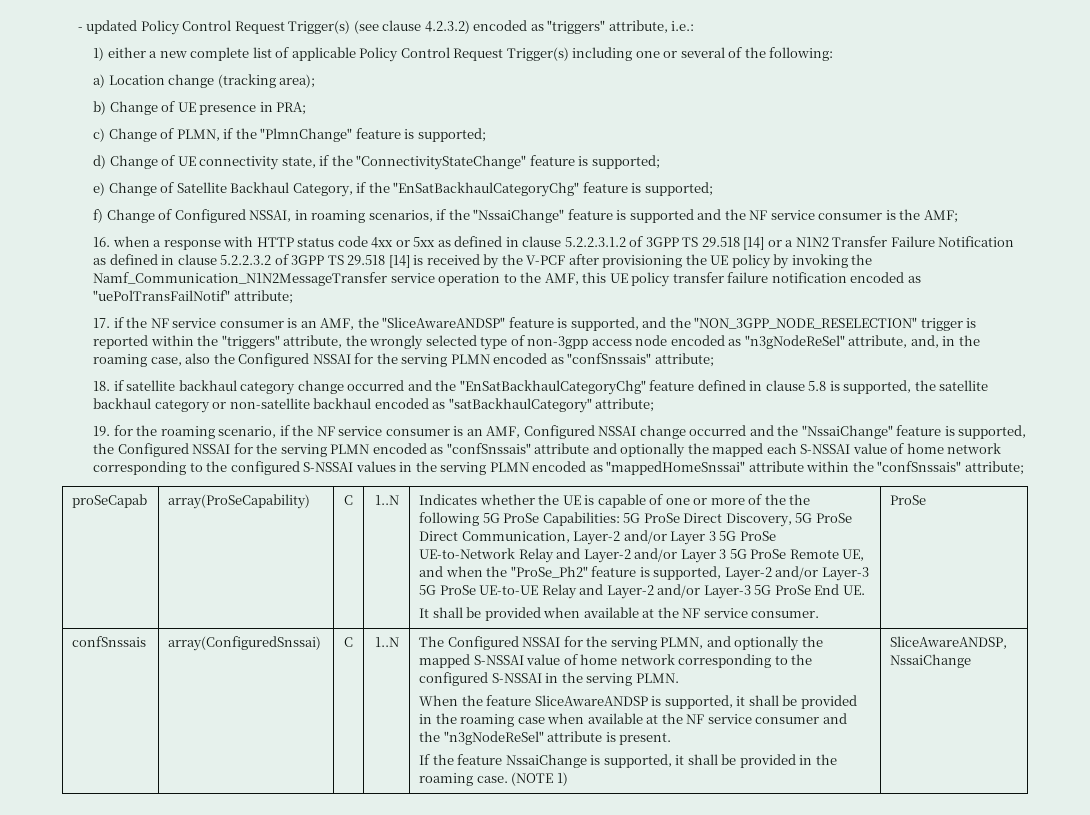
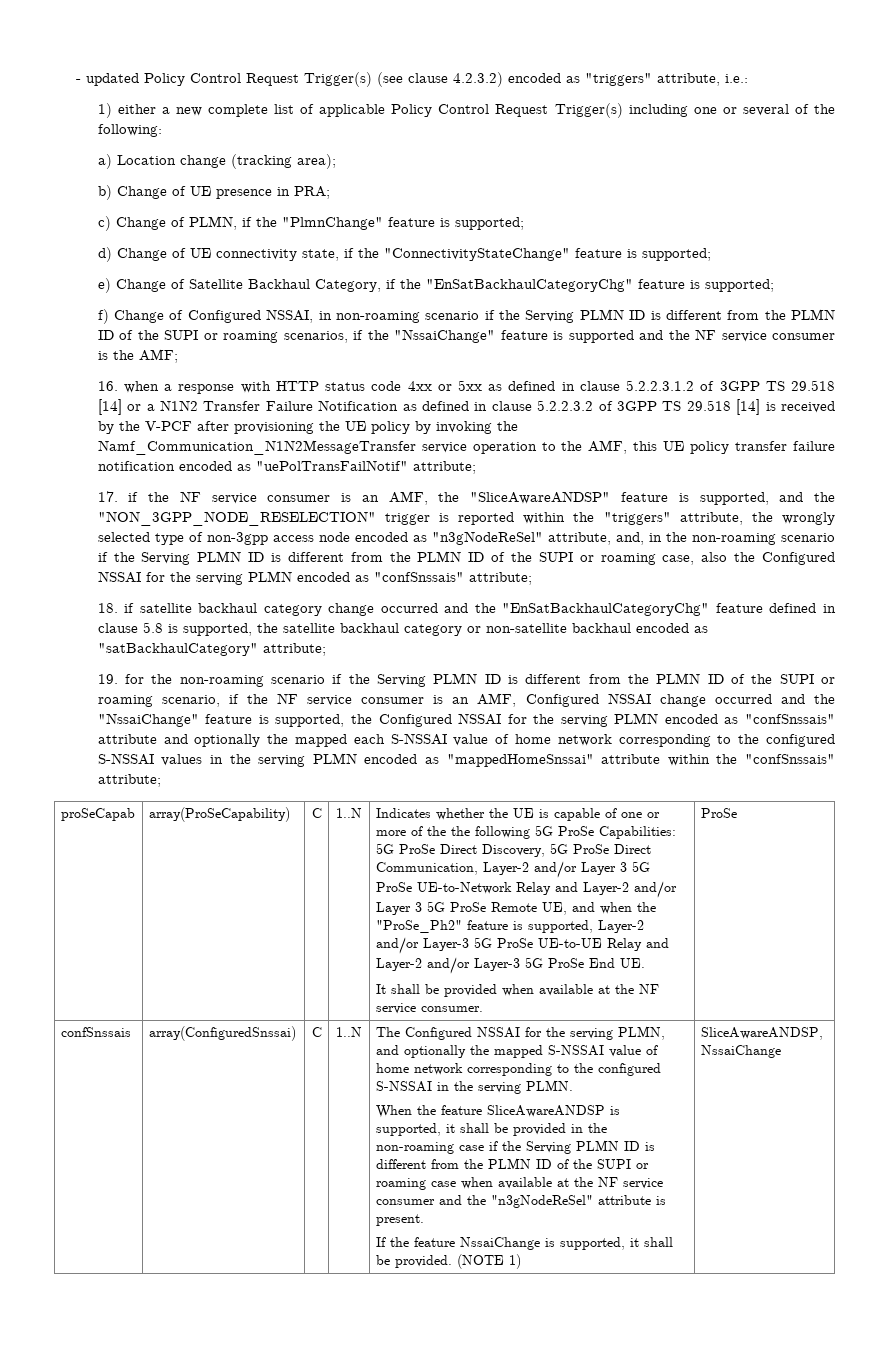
(308, 215) none -> [335,309,835,323] [97,330,218,340] non-roaming scenario if the Serving PLMN ID is different from the PLMN ID of the SUPI or
(980, 340) none -> [691,533,835,545] [97,551,594,565] non-roaming scenario if the Serving PLMN ID is different from the PLMN ID of the SUPI or
(158, 430) none -> [179,673,836,687] non-roaming scenario if the Serving PLMN ID is different from the PLMN ID of the SUPI or
(457, 718) none -> [375,1140,655,1154] [375,1158,649,1169] non-roaming case if the Serving PLMN ID is different from the PLMN ID of the SUPI or
[739,754,837,768] [419,773,508,786] provided in the roaming case. -> [394,1255,452,1268] provided.

